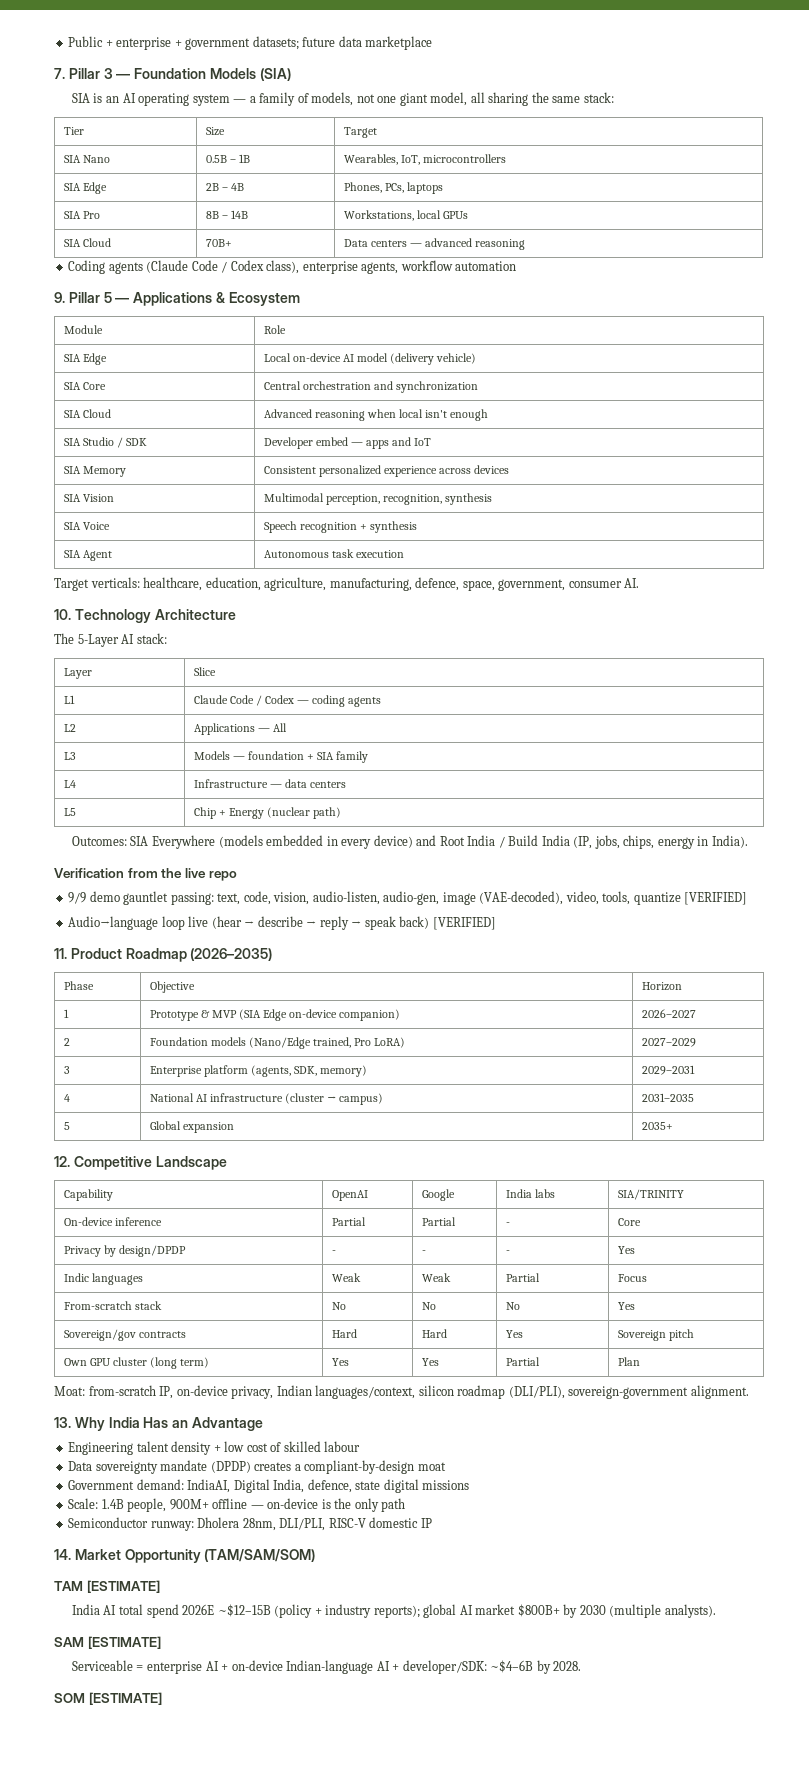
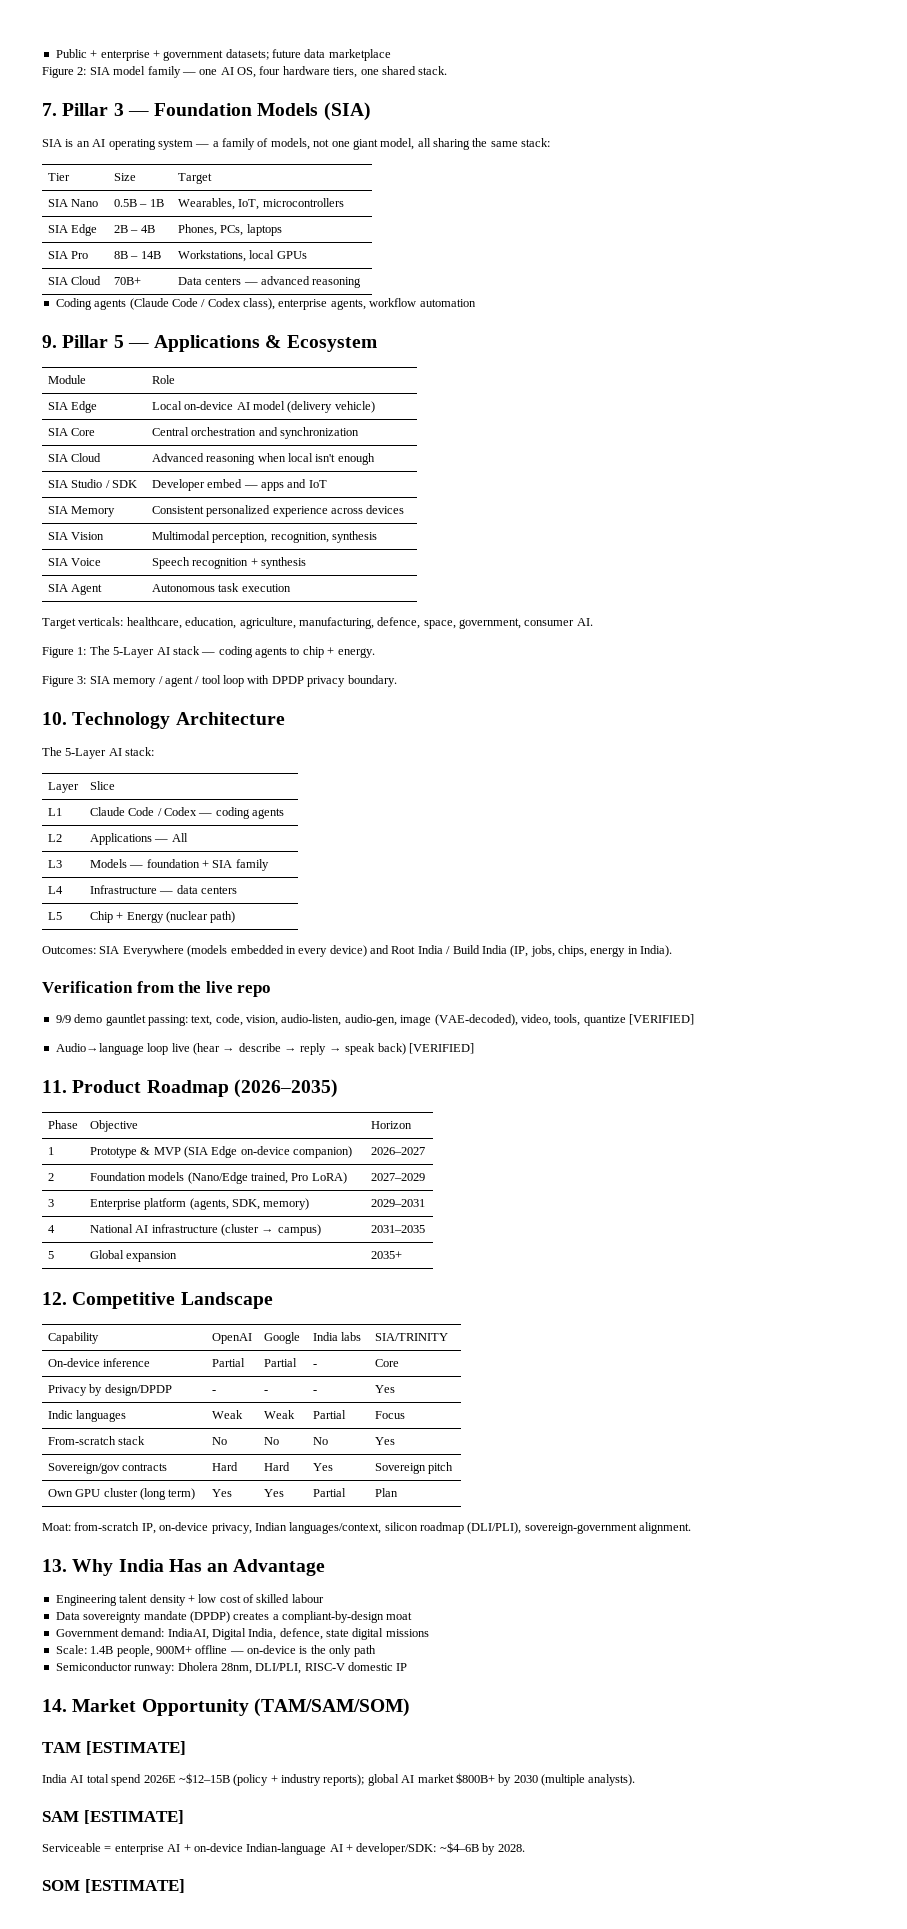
(433, 43) none -> [42,66,448,78] // Figure 2: SIA model family — one AI OS, four hardware tiers, one shared stack.
(640, 583) none -> [42,646,375,658] [42,675,397,687] // Figure 1: The 5-Layer AI stack — coding agents to chip + energy. // Figure 3: SIA memory / agent / tool loop with DPDP privacy boundary.

